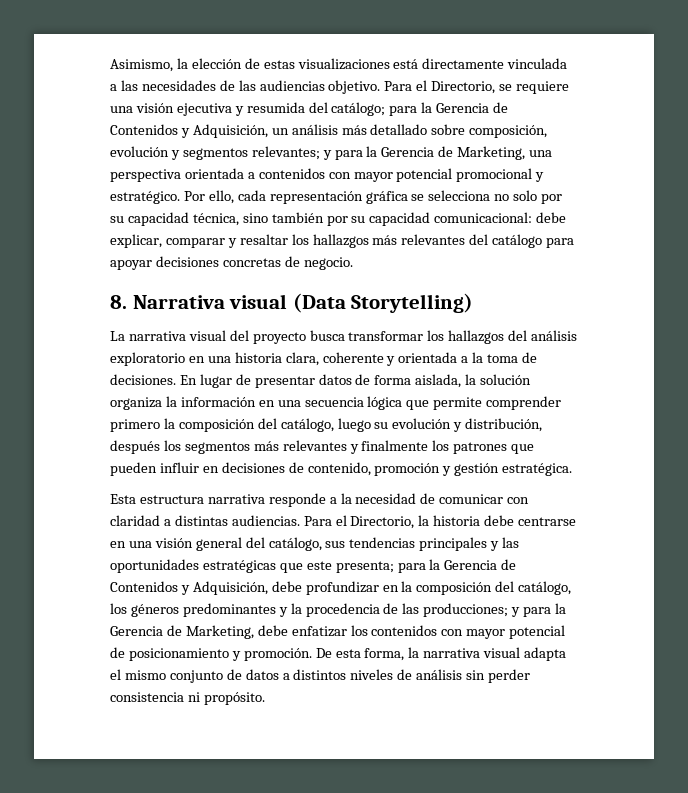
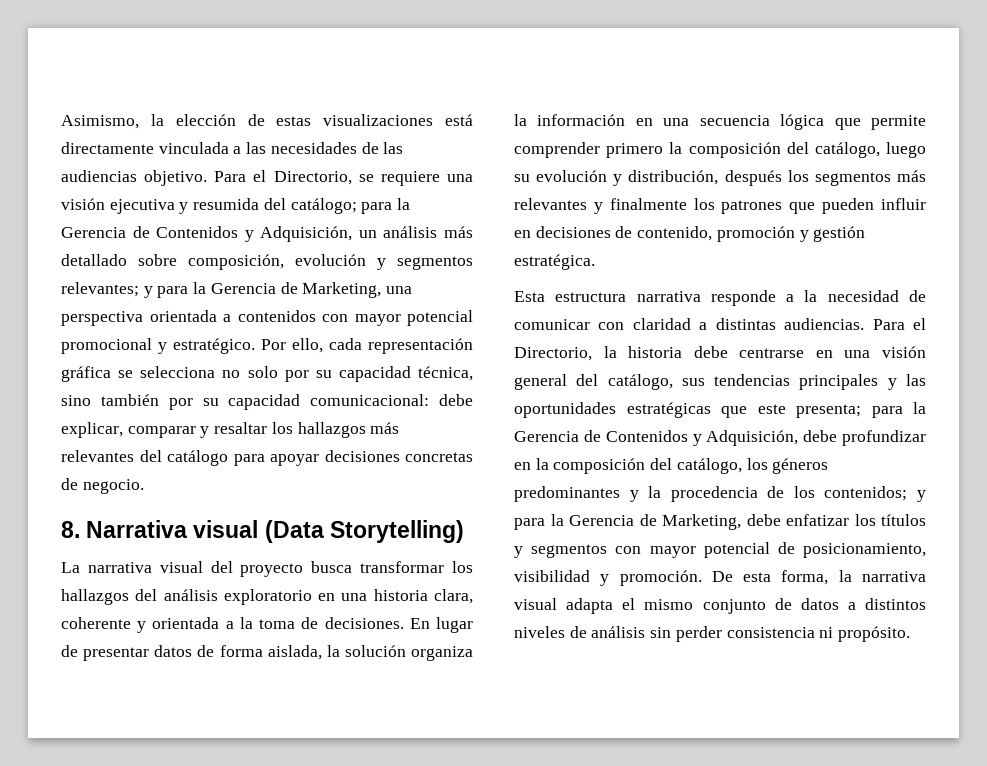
[402,603,509,617] las producciones; -> [793,486,908,501] los contenidos;
[371,625,438,636] contenidos -> [881,514,926,526] [514,544,608,558] títulos y segmentos
[128,648,229,661] posicionamiento -> [803,543,926,558] [514,570,590,582] posicionamiento, visibilidad

